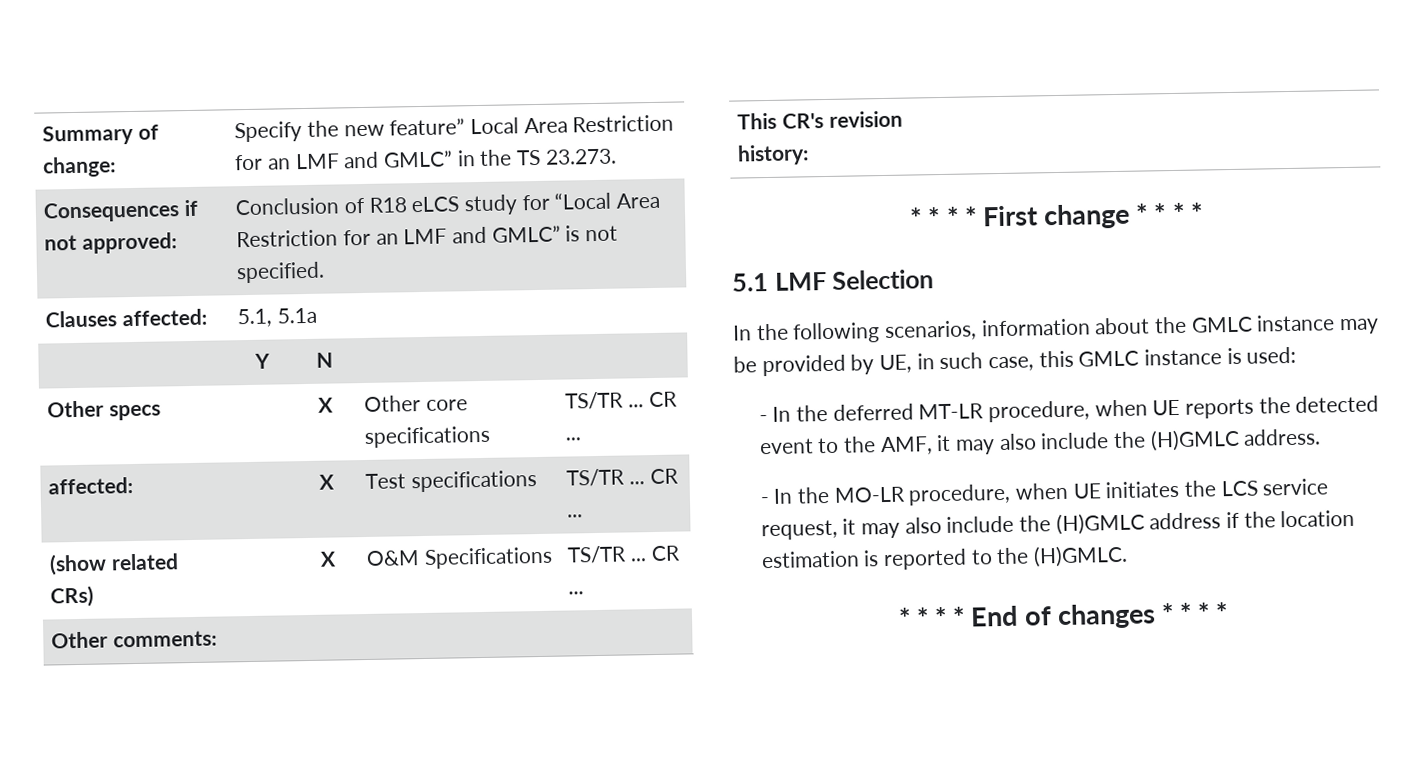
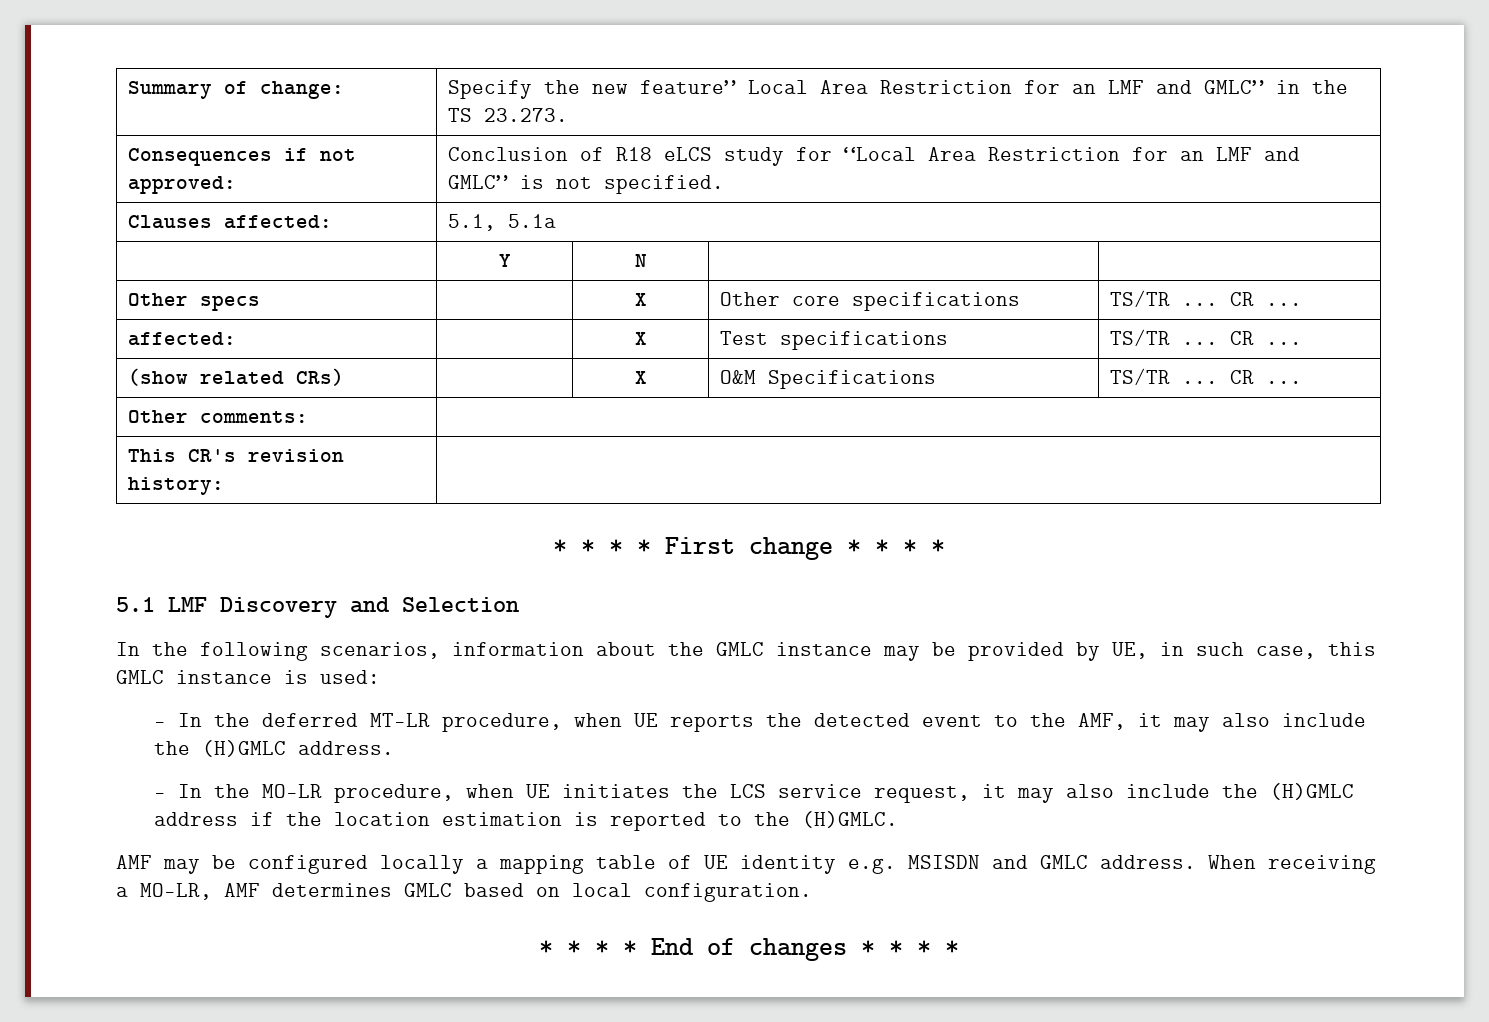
(827, 281) none -> [220,597,390,618] Discovery and
(1129, 556) none -> [116,855,1376,874] [116,883,812,902] // AMF may be configured locally a mapping table of UE identity e.g. MSISDN and GMLC address. When receiving a MO-LR, AMF determines GMLC based on local configuration.

